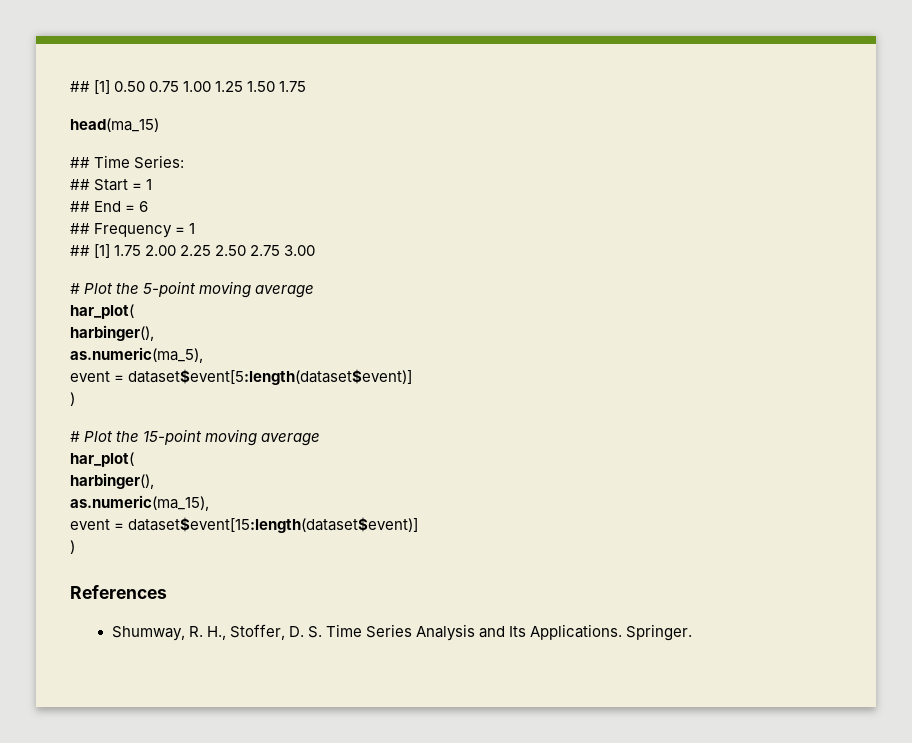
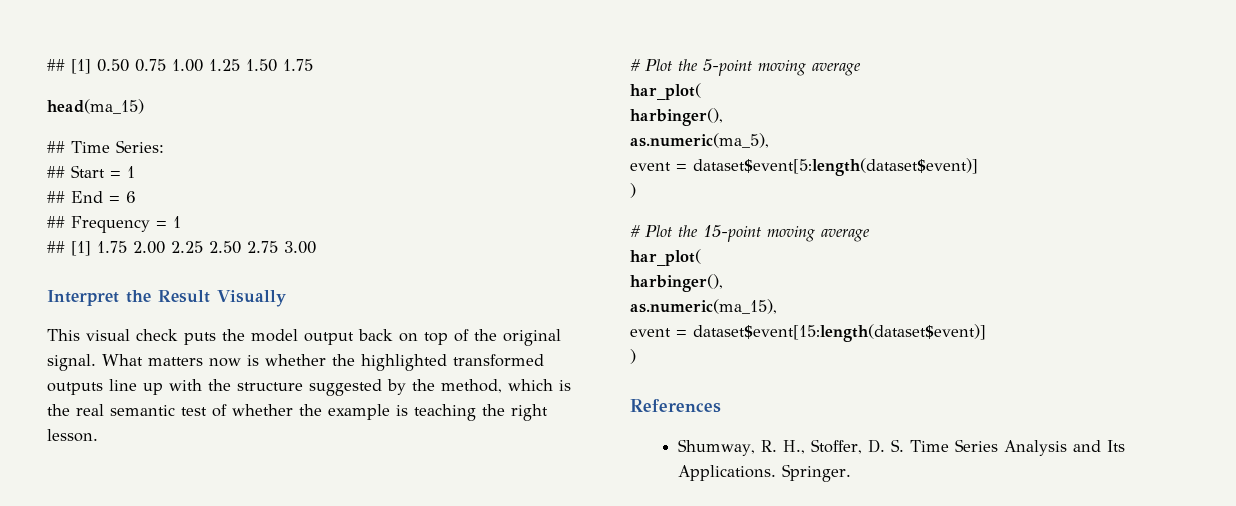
(316, 250) none -> [47,290,286,307] [47,329,561,346] [47,354,544,371] [47,379,571,396] [47,404,548,421] [47,429,98,442] // Interpret the Result Visually // This visual check puts the model output back on top of the original signal. What matters now is whether the highlighted transformed outputs line up with the structure suggested by the method, which is the real semantic test of whether the example is teaching the right lesson.

